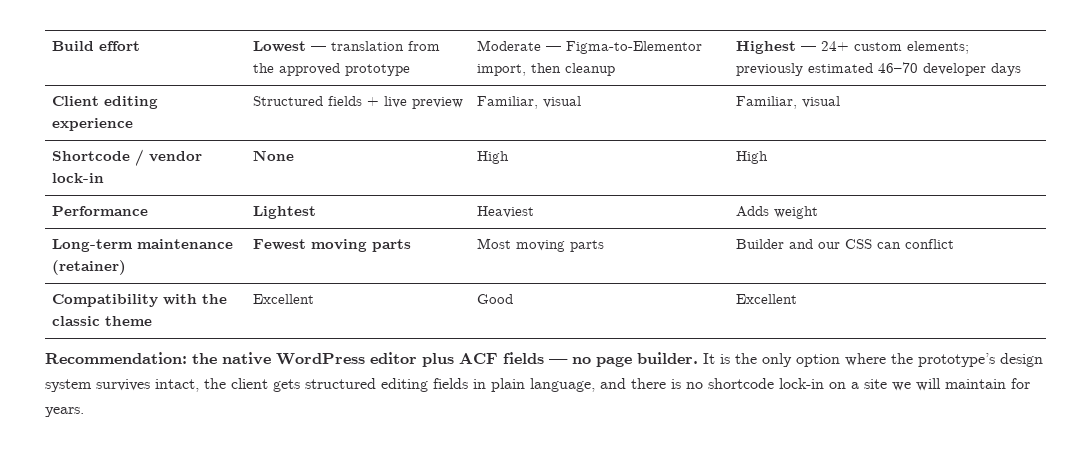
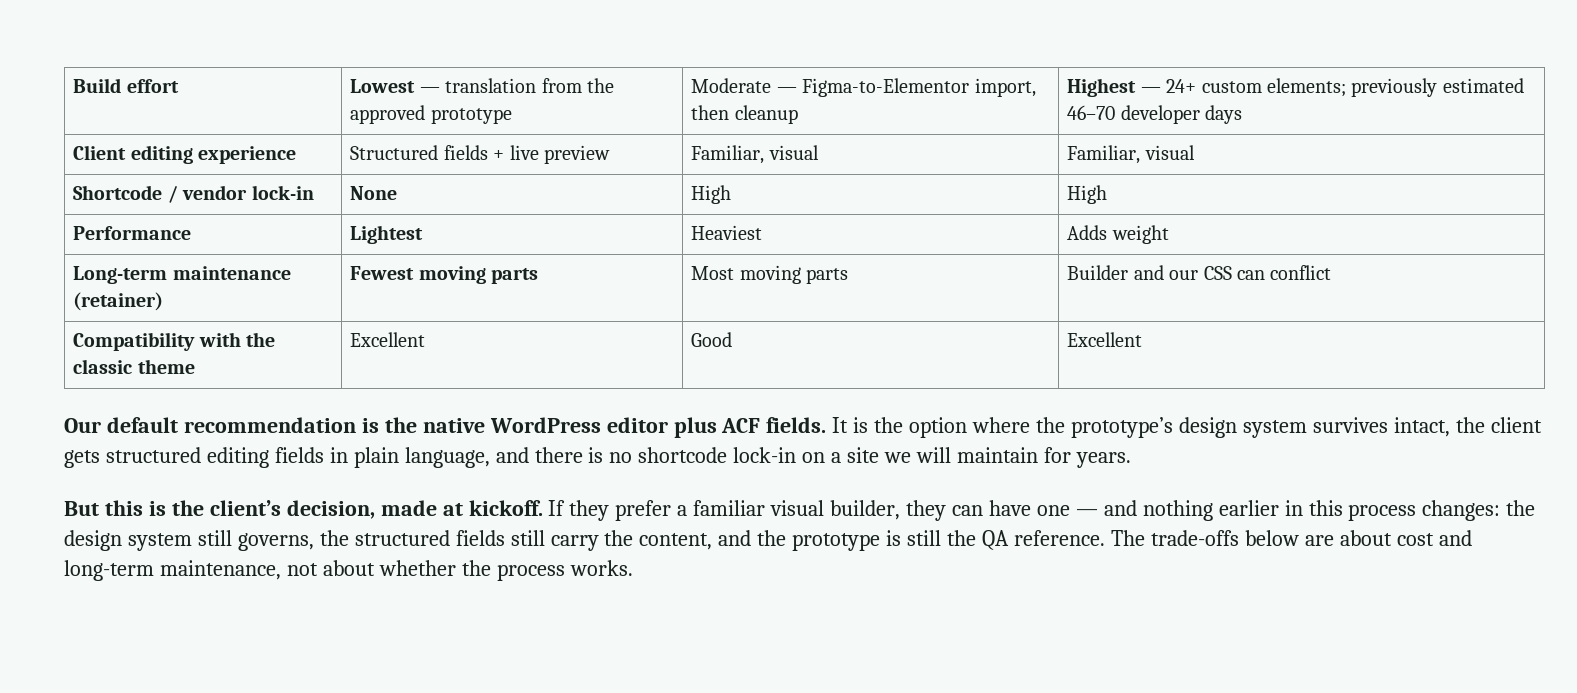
[45,352,187,364] Recommendation: -> [64,417,379,433] Our default recommendation is
[503,352,698,367] fields — no page builder. -> [766,417,827,433] fields.
[762,353,792,367] only -> (904, 425) none
(84, 412) none -> [64,500,1536,521] [64,530,1472,551] [64,560,633,581] // But this is the client’s decision, made at kickoff. If they prefer a familiar visual builder, they can have one — and nothing earlier in this process changes: the design system still governs, the structured fields still carry the content, and the prototype is still the QA reference. The trade-offs below are about cost and long-term maintenance, not about whether the process works.

